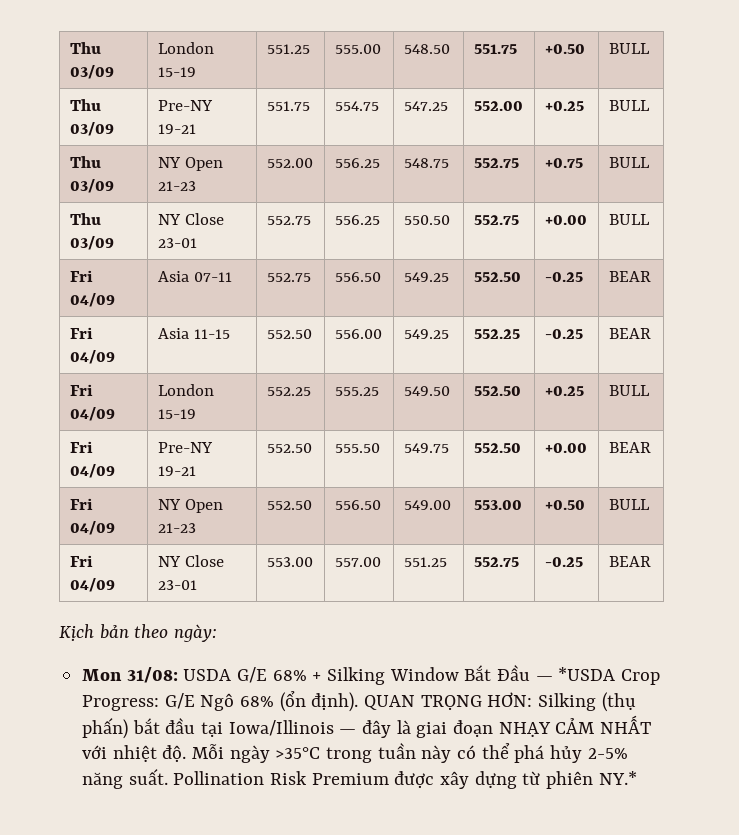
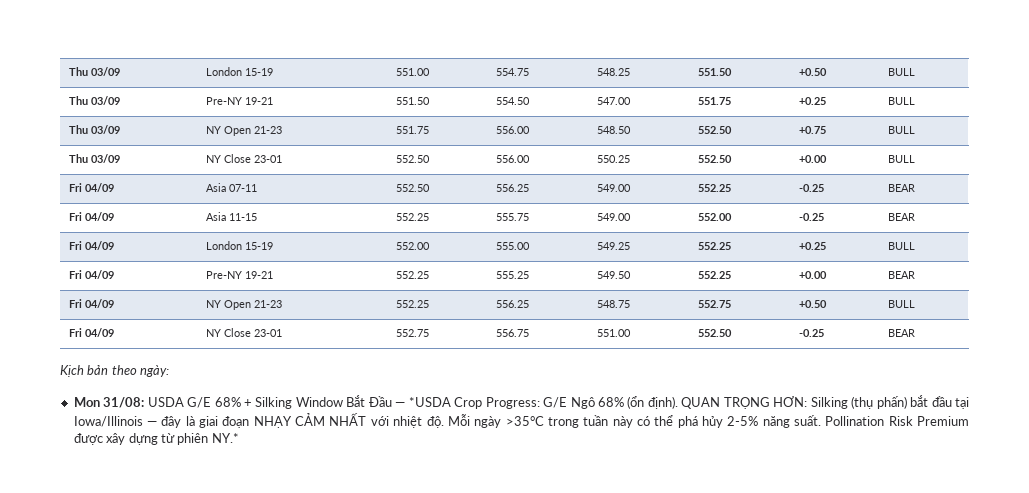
[266,44,310,54] [334,44,381,54] [403,44,450,54] [473,44,517,54] 551.25 | 555.00 | 548.50 | 551.75 -> [395,68,430,76] [495,68,529,76] [596,68,630,76] [697,68,732,76] 551.00 | 554.75 | 548.25 | 551.50
[266,101,310,111] [334,101,379,111] [403,101,448,111] [473,101,523,111] 551.75 | 554.75 | 547.25 | 552.00 -> [395,97,430,105] [495,97,530,105] [596,97,631,105] [697,97,731,105] 551.50 | 554.50 | 547.00 | 551.75
[266,158,313,168] [334,158,380,168] [403,158,449,168] [473,158,519,168] 552.00 | 556.25 | 548.75 | 552.75 -> [395,126,429,134] [495,126,530,134] [596,126,631,134] [697,126,732,134] 551.75 | 556.00 | 548.50 | 552.50
[266,216,311,225] [334,215,380,225] [403,215,450,225] [473,215,519,225] 552.75 | 556.25 | 550.50 | 552.75 -> [395,155,430,163] [495,155,530,163] [596,155,630,163] [697,155,732,163] 552.50 | 556.00 | 550.25 | 552.50
[266,273,311,282] [334,272,381,282] [403,272,449,282] [473,272,521,282] 552.75 | 556.50 | 549.25 | 552.50 -> [395,184,430,192] [495,184,529,192] [596,184,631,192] [697,184,731,192] 552.50 | 556.25 | 549.00 | 552.25
[266,329,312,339] [334,329,382,339] [403,329,449,339] [473,329,520,339] 552.50 | 556.00 | 549.25 | 552.25 -> [395,213,429,221] [495,213,529,221] [596,213,631,221] [697,213,732,221] 552.25 | 555.75 | 549.00 | 552.00
[266,387,311,396] [334,387,379,396] [403,386,450,396] [473,386,521,396] 552.25 | 555.25 | 549.50 | 552.50 -> [395,242,430,250] [495,242,530,250] [596,242,630,250] [697,242,731,250] 552.00 | 555.00 | 549.25 | 552.25
[266,443,312,453] [334,443,380,453] [403,443,449,453] [473,443,521,453] 552.50 | 555.50 | 549.75 | 552.50 -> [395,271,429,279] [495,271,529,279] [596,271,631,279] [697,271,731,279] 552.25 | 555.25 | 549.50 | 552.25
[266,500,312,510] [334,500,381,510] [403,500,451,510] [473,500,522,510] 552.50 | 556.50 | 549.00 | 553.00 -> [395,300,429,308] [495,300,529,308] [596,300,630,308] [697,300,731,308] 552.25 | 556.25 | 548.75 | 552.75
[266,557,313,567] [334,557,381,567] [403,557,447,567] [473,557,519,567] 553.00 | 557.00 | 551.25 | 552.75 -> [395,329,429,337] [495,329,529,337] [596,329,631,337] [697,329,732,337] 552.75 | 556.75 | 551.00 | 552.50

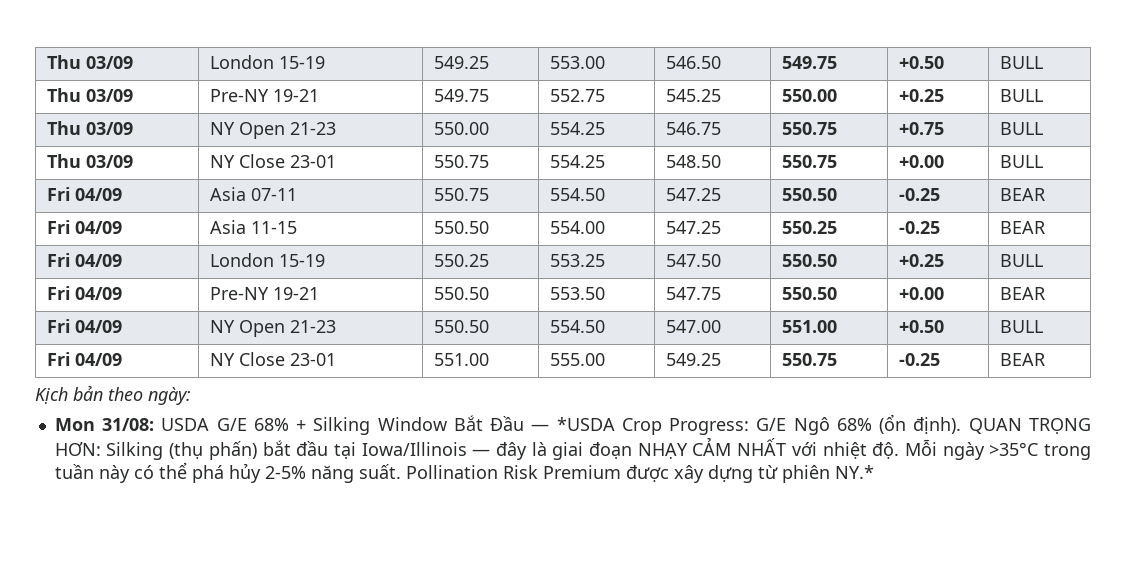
[395,68,430,76] [495,68,529,76] [596,68,630,76] [697,68,732,76] 551.00 | 554.75 | 548.25 | 551.50 -> [433,56,489,69] [549,56,605,69] [665,56,721,69] [781,56,837,69] 549.25 | 553.00 | 546.50 | 549.75
[395,97,430,105] [495,97,530,105] [596,97,631,105] [697,97,731,105] 551.50 | 554.50 | 547.00 | 551.75 -> [433,89,489,102] [549,89,605,102] [665,89,721,102] [781,89,837,102] 549.75 | 552.75 | 545.25 | 550.00
[395,126,429,134] [495,126,530,134] [596,126,631,134] [697,126,732,134] 551.75 | 556.00 | 548.50 | 552.50 -> [433,122,489,135] [549,122,605,135] [665,122,721,135] [781,122,837,135] 550.00 | 554.25 | 546.75 | 550.75
[395,155,430,163] [495,155,530,163] [596,155,630,163] [697,155,732,163] 552.50 | 556.00 | 550.25 | 552.50 -> [433,155,489,168] [549,155,605,168] [665,155,721,168] [781,155,837,168] 550.75 | 554.25 | 548.50 | 550.75
[395,184,430,192] [495,184,529,192] [596,184,631,192] [697,184,731,192] 552.50 | 556.25 | 549.00 | 552.25 -> [433,188,489,201] [549,188,605,201] [665,188,721,201] [781,188,837,201] 550.75 | 554.50 | 547.25 | 550.50
[395,213,429,221] [495,213,529,221] [596,213,631,221] [697,213,732,221] 552.25 | 555.75 | 549.00 | 552.00 -> [433,221,489,234] [549,221,605,234] [665,221,721,234] [781,221,837,234] 550.50 | 554.00 | 547.25 | 550.25
[395,242,430,250] [495,242,530,250] [596,242,630,250] [697,242,731,250] 552.00 | 555.00 | 549.25 | 552.25 -> [433,254,489,267] [549,254,605,267] [665,254,721,267] [781,254,837,267] 550.25 | 553.25 | 547.50 | 550.50
[395,271,429,279] [495,271,529,279] [596,271,631,279] [697,271,731,279] 552.25 | 555.25 | 549.50 | 552.25 -> [433,287,489,300] [549,287,605,300] [665,287,721,300] [781,287,837,300] 550.50 | 553.50 | 547.75 | 550.50
[395,300,429,308] [495,300,529,308] [596,300,630,308] [697,300,731,308] 552.25 | 556.25 | 548.75 | 552.75 -> [433,320,489,333] [549,320,605,333] [665,320,721,333] [781,320,837,333] 550.50 | 554.50 | 547.00 | 551.00
[395,329,429,337] [495,329,529,337] [596,329,631,337] [697,329,732,337] | 552.75 | 556.75 | 551.00 | 552.50 -> [433,353,489,366] [549,353,605,366] [665,353,721,366] [781,353,837,366] | 551.00 | 555.00 | 549.25 | 550.75

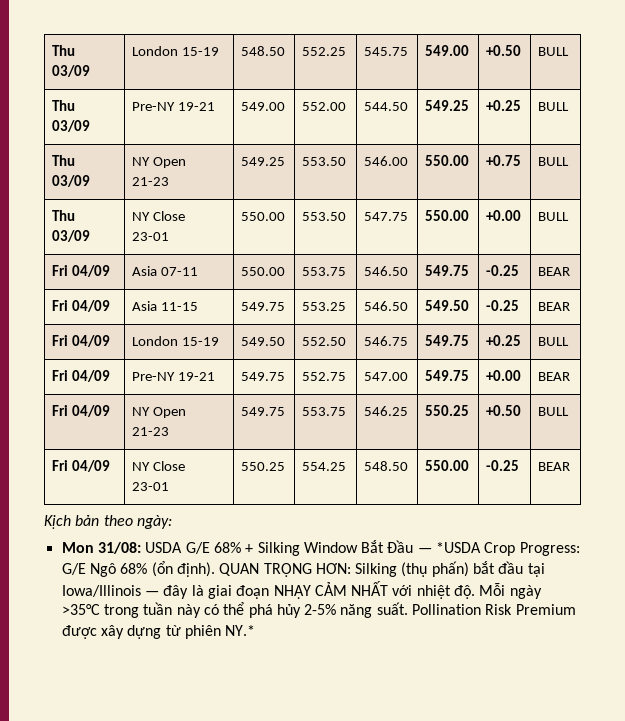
[433,56,489,69] [549,56,605,69] [665,56,721,69] [781,56,837,69] 549.25 | 553.00 | 546.50 | 549.75 -> [241,46,286,56] [302,47,347,56] [364,47,409,56] [425,45,470,56] 548.50 | 552.25 | 545.75 | 549.00
[433,89,489,102] [549,89,605,102] [665,89,721,102] [781,89,837,102] 549.75 | 552.75 | 545.25 | 550.00 -> [241,102,286,111] [302,102,347,111] [364,102,409,111] [425,100,470,111] 549.00 | 552.00 | 544.50 | 549.25
[433,122,489,135] [549,122,605,135] [665,122,721,135] [781,122,837,135] 550.00 | 554.25 | 546.75 | 550.75 -> [241,157,286,166] [302,157,347,166] [364,156,409,166] [425,155,470,166] 549.25 | 553.50 | 546.00 | 550.00
[433,155,489,168] [549,155,605,168] [665,155,721,168] [781,155,837,168] 550.75 | 554.25 | 548.50 | 550.75 -> [241,212,286,221] [302,212,347,221] [364,212,409,221] [425,210,470,221] 550.00 | 553.50 | 547.75 | 550.00
[433,188,489,201] [549,188,605,201] [665,188,721,201] [781,188,837,201] 550.75 | 554.50 | 547.25 | 550.50 -> [241,267,286,276] [302,267,347,276] [364,266,409,276] [425,265,470,276] 550.00 | 553.75 | 546.50 | 549.75
[433,221,489,234] [549,221,605,234] [665,221,721,234] [781,221,837,234] 550.50 | 554.00 | 547.25 | 550.25 -> [241,302,286,311] [302,302,347,311] [364,301,409,311] [425,300,470,311] 549.75 | 553.25 | 546.50 | 549.50
[433,254,489,267] [549,254,605,267] [665,254,721,267] [781,254,837,267] 550.25 | 553.25 | 547.50 | 550.50 -> [241,337,286,346] [302,337,347,346] [364,336,409,346] [425,335,470,346] 549.50 | 552.50 | 546.75 | 549.75
[433,287,489,300] [549,287,605,300] [665,287,721,300] [781,287,837,300] 550.50 | 553.50 | 547.75 | 550.50 -> [241,372,286,381] [302,372,347,381] [364,372,409,381] [425,370,470,381] 549.75 | 552.75 | 547.00 | 549.75
[433,320,489,333] [549,320,605,333] [665,320,721,333] [781,320,837,333] 550.50 | 554.50 | 547.00 | 551.00 -> [241,407,286,416] [302,407,347,416] [364,406,409,416] [425,405,470,416] 549.75 | 553.75 | 546.25 | 550.25
[433,353,489,366] [549,353,605,366] [665,353,721,366] [781,353,837,366] 551.00 | 555.00 | 549.25 | 550.75 -> [241,462,286,471] [302,462,347,471] [364,461,409,471] [425,460,470,471] 550.25 | 554.25 | 548.50 | 550.00

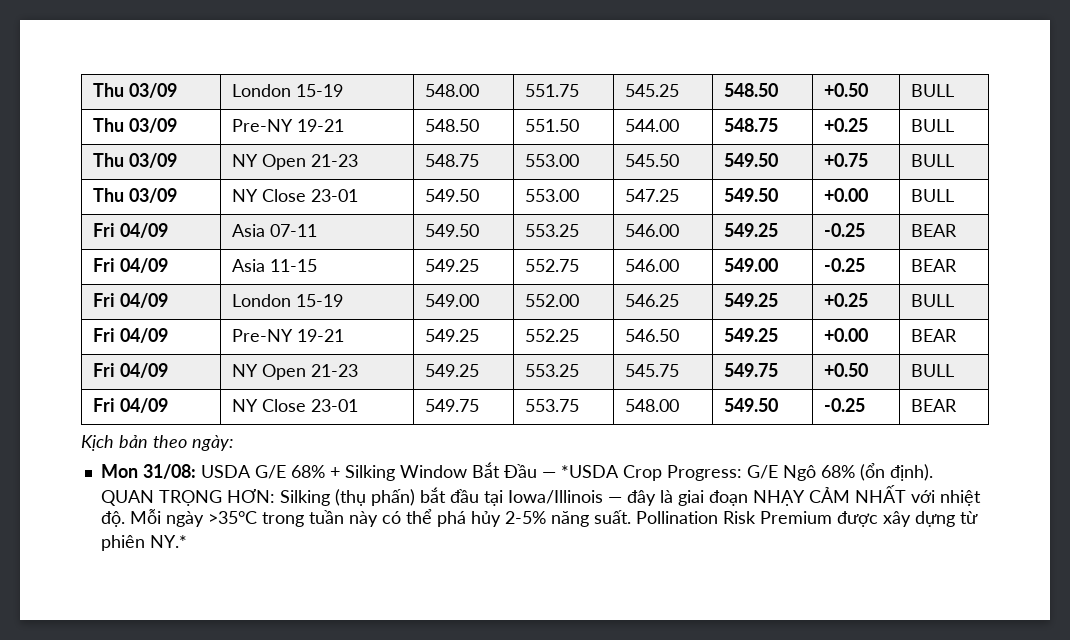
[241,46,286,56] [302,47,347,56] [364,47,409,56] [425,45,470,56] 548.50 | 552.25 | 545.75 | 549.00 -> [425,84,480,97] [525,84,580,97] [625,84,680,97] [724,83,779,97] 548.00 | 551.75 | 545.25 | 548.50
[241,102,286,111] [302,102,347,111] [364,102,409,111] [425,100,470,111] 549.00 | 552.00 | 544.50 | 549.25 -> [425,119,480,132] [525,119,580,132] [625,119,680,132] [724,118,779,132] 548.50 | 551.50 | 544.00 | 548.75
[241,157,286,166] [302,157,347,166] [364,156,409,166] [425,155,470,166] 549.25 | 553.50 | 546.00 | 550.00 -> [425,154,480,167] [525,154,580,167] [625,154,680,167] [724,153,779,167] 548.75 | 553.00 | 545.50 | 549.50
[241,212,286,221] [302,212,347,221] [364,212,409,221] [425,210,470,221] 550.00 | 553.50 | 547.75 | 550.00 -> [425,189,480,202] [525,189,580,202] [625,189,680,202] [724,188,779,202] 549.50 | 553.00 | 547.25 | 549.50
[241,267,286,276] [302,267,347,276] [364,266,409,276] [425,265,470,276] 550.00 | 553.75 | 546.50 | 549.75 -> [425,224,480,237] [525,224,580,237] [625,224,680,237] [724,223,779,237] 549.50 | 553.25 | 546.00 | 549.25
[241,302,286,311] [302,302,347,311] [364,301,409,311] [425,300,470,311] 549.75 | 553.25 | 546.50 | 549.50 -> [425,259,480,272] [525,259,580,272] [625,259,680,272] [724,258,779,272] 549.25 | 552.75 | 546.00 | 549.00
[241,337,286,346] [302,337,347,346] [364,336,409,346] [425,335,470,346] 549.50 | 552.50 | 546.75 | 549.75 -> [425,294,480,307] [525,294,580,307] [625,294,680,307] [724,293,779,307] 549.00 | 552.00 | 546.25 | 549.25
[241,372,286,381] [302,372,347,381] [364,372,409,381] [425,370,470,381] 549.75 | 552.75 | 547.00 | 549.75 -> [425,329,480,342] [525,329,580,342] [625,329,680,342] [724,328,779,342] 549.25 | 552.25 | 546.50 | 549.25
[241,407,286,416] [302,407,347,416] [364,406,409,416] [425,405,470,416] 549.75 | 553.75 | 546.25 | 550.25 -> [425,364,480,377] [525,364,580,377] [625,364,680,377] [724,363,779,377] 549.25 | 553.25 | 545.75 | 549.75
[241,462,286,471] [302,462,347,471] [364,461,409,471] [425,460,470,471] 550.25 | 554.25 | 548.50 | 550.00 -> [425,399,480,412] [525,399,580,412] [625,399,680,412] [724,398,779,412] 549.75 | 553.75 | 548.00 | 549.50

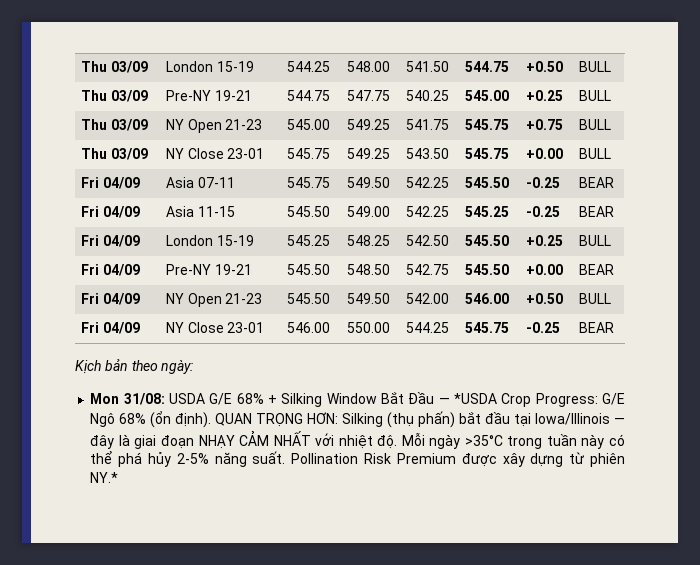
[425,84,480,97] [525,84,580,97] [625,84,680,97] [724,83,779,97] | 548.00 | 551.75 | 545.25 | 548.50 -> [286,61,330,72] [346,61,390,72] [405,61,449,72] [464,61,509,72] | 544.25 | 548.00 | 541.50 | 544.75
[425,119,480,132] [525,119,580,132] [625,119,680,132] [724,118,779,132] 548.50 | 551.50 | 544.00 | 548.75 -> [286,90,330,101] [346,90,390,101] [405,90,449,101] [464,90,509,101] 544.75 | 547.75 | 540.25 | 545.00
[425,154,480,167] [525,154,580,167] [625,154,680,167] [724,153,779,167] 548.75 | 553.00 | 545.50 | 549.50 -> [286,119,330,130] [346,119,390,130] [405,119,449,130] [464,119,509,130] 545.00 | 549.25 | 541.75 | 545.75
[425,189,480,202] [525,189,580,202] [625,189,680,202] [724,188,779,202] 549.50 | 553.00 | 547.25 | 549.50 -> [286,148,330,159] [346,148,390,159] [405,148,449,159] [464,148,509,159] 545.75 | 549.25 | 543.50 | 545.75
[425,224,480,237] [525,224,580,237] [625,224,680,237] [724,223,779,237] | 549.50 | 553.25 | 546.00 | 549.25 -> [286,177,330,188] [346,177,390,188] [405,177,449,188] [464,177,509,188] | 545.75 | 549.50 | 542.25 | 545.50
[425,259,480,272] [525,259,580,272] [625,259,680,272] [724,258,779,272] 549.25 | 552.75 | 546.00 | 549.00 -> [286,206,330,217] [346,206,390,217] [405,206,449,217] [464,206,509,217] 545.50 | 549.00 | 542.25 | 545.25
[425,294,480,307] [525,294,580,307] [625,294,680,307] [724,293,779,307] 549.00 | 552.00 | 546.25 | 549.25 -> [286,235,330,246] [346,235,390,246] [405,235,449,246] [464,235,509,246] 545.25 | 548.25 | 542.50 | 545.50
[425,329,480,342] [525,329,580,342] [625,329,680,342] [724,328,779,342] 549.25 | 552.25 | 546.50 | 549.25 -> [286,264,330,275] [346,264,390,275] [405,264,449,275] [464,264,509,275] 545.50 | 548.50 | 542.75 | 545.50
[425,364,480,377] [525,364,580,377] [625,364,680,377] [724,363,779,377] 549.25 | 553.25 | 545.75 | 549.75 -> [286,293,330,304] [346,293,390,304] [405,293,449,304] [464,293,509,304] 545.50 | 549.50 | 542.00 | 546.00
[425,399,480,412] [525,399,580,412] [625,399,680,412] [724,398,779,412] 549.75 | 553.75 | 548.00 | 549.50 -> [286,322,330,333] [346,322,390,333] [405,322,449,333] [464,322,509,333] 546.00 | 550.00 | 544.25 | 545.75

